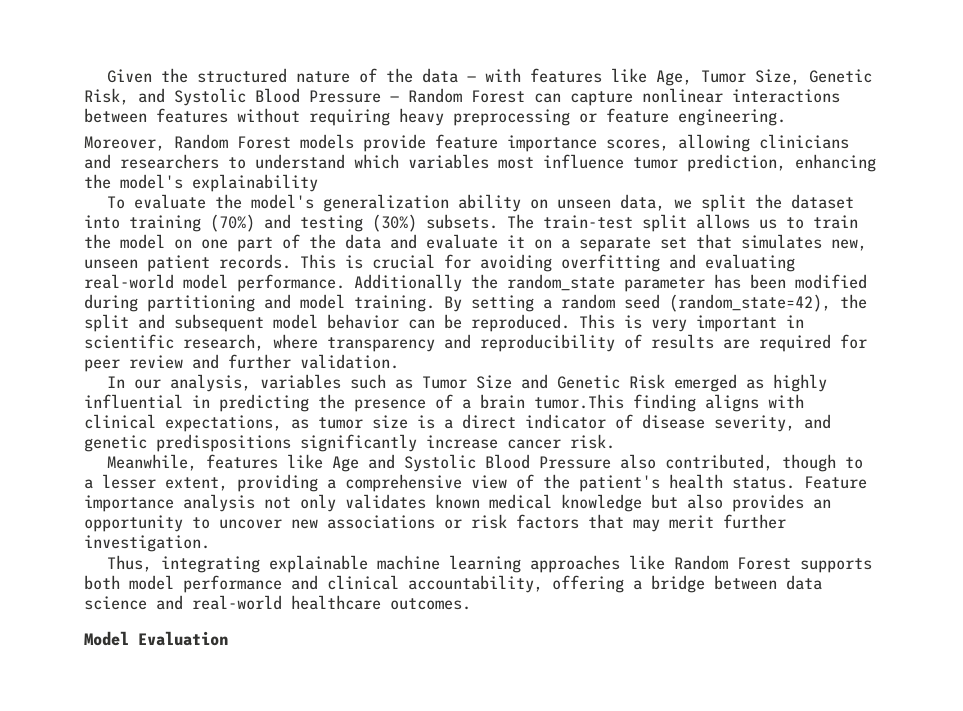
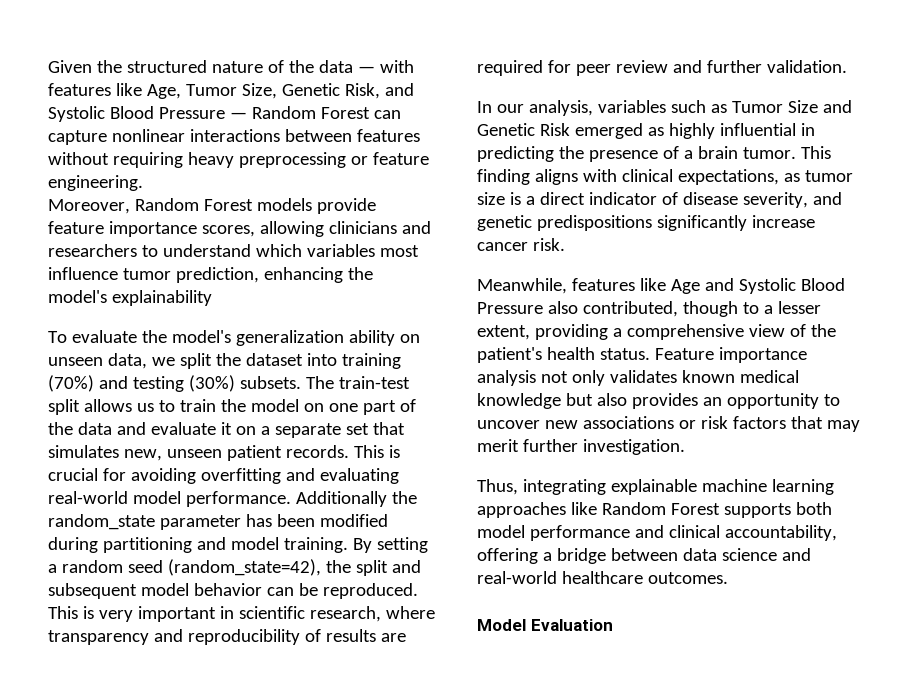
[534,394,624,409] tumor.This -> [742,146,831,159] tumor. This

